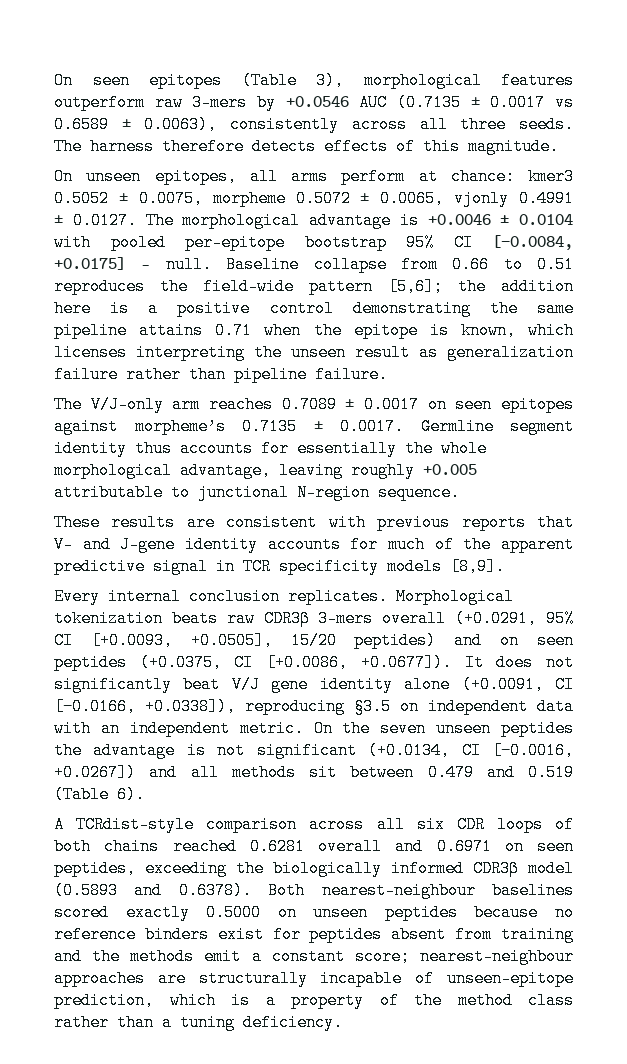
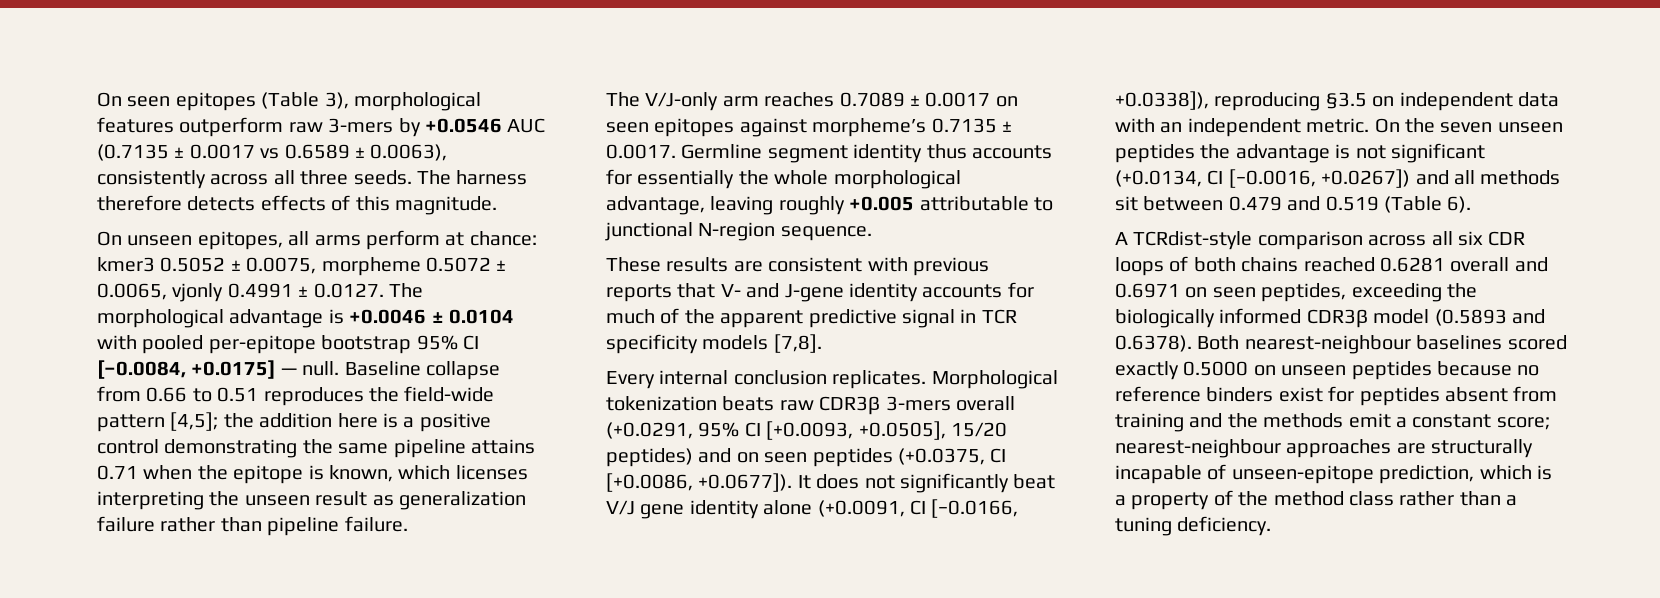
[388,278,443,295] [5,6]; -> [170,412,219,431] [4,5];
[450,558,505,575] [8,9]. -> [773,334,822,353] [7,8].

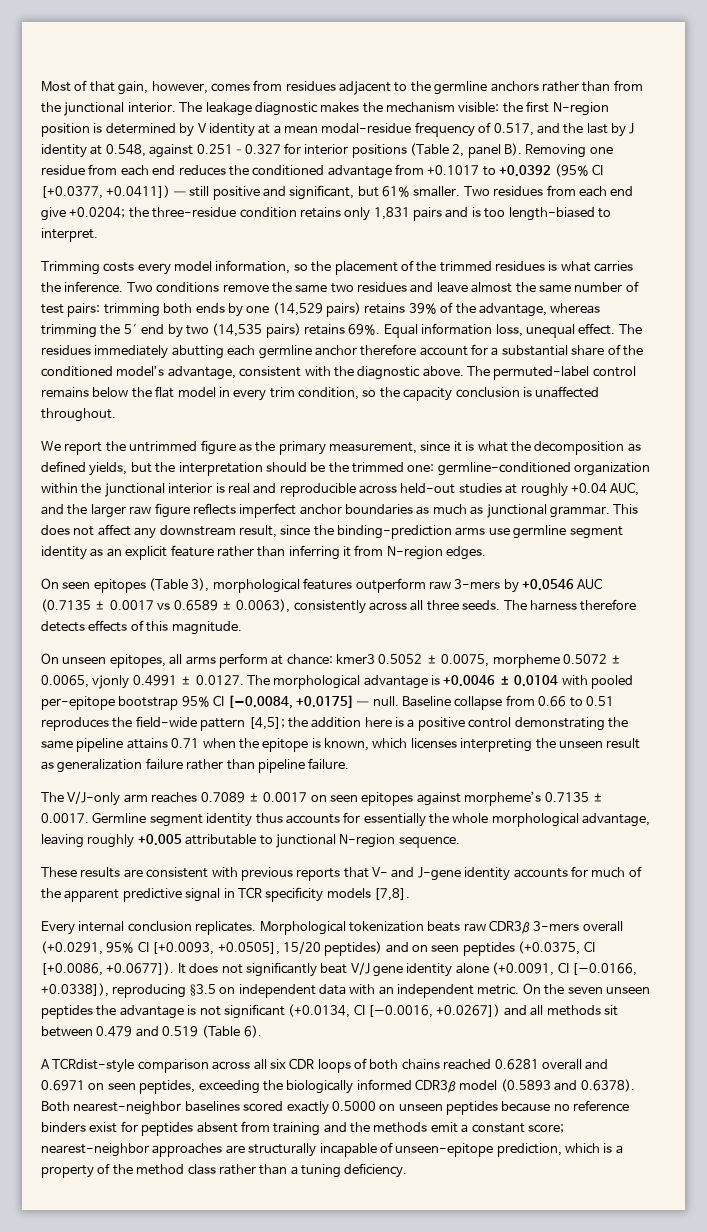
(97, 99) none -> [41,80,643,95] [41,101,609,116] [41,122,635,137] [41,143,613,158] [41,164,603,179] [41,185,634,200] [41,207,611,221] [41,228,98,242] [41,260,634,275] [41,281,639,293] [41,302,601,317] [41,323,642,338] [41,344,643,359] [41,365,636,380] [41,386,600,401] [41,408,116,422] [41,440,641,455] [41,461,651,476] [41,482,640,497] [41,503,639,518] [41,524,623,539] [41,545,487,560] Most of that gain, however, comes from residues adjacent to the germline anchors rather than from the junctional interior. The leakage diagnostic makes the mechanism visible: the first N-region position is determined by V identity at a mean modal-residue frequency of 0.517, and the last by J identity at 0.548, against 0.251–0.327 for interior positions (Table 2, panel B). Removing one residue from each end reduces the conditioned advantage from +0.1017 to +0.0392 (95% CI [+0.0377, +0.0411]) — still positive and significant, but 61% smaller. Two residues from each end give +0.0204; the three-residue condition retains only 1,831 pairs and is too length-biased to interpret. // Trimming costs every model information, so the placement of the trimmed residues is what carries the inference. Two conditions remove the same two residues and leave almost the same number of test pairs: trimming both ends by one (14,529 pairs) retains 39% of the advantage, whereas trimming the 5′ end by two (14,535 pairs) retains 69%. Equal information loss, unequal effect. The residues immediately abutting each germline anchor therefore account for a substantial share of the conditioned model’s advantage, consistent with the diagnostic above. The permuted-label control remains below the flat model in every trim condition, so the capacity conclusion is unaffected throughout. // We report the untrimmed figure as the primary measurement, since it is what the decomposition as defined yields, but the interpretation should be the trimmed one: germline-conditioned organization within the junctional interior is real and reproducible across held-out studies at roughly +0.04 AUC, and the larger raw figure reflects imperfect anchor boundaries as much as junctional grammar. This does not affect any downstream result, since the binding-prediction arms use germline segment identity as an explicit feature rather than inferring it from N-region edges. //
[1244,335,1411,354] nearest-neighbour -> [73,1101,182,1115] nearest-neighbor
[1115,439,1281,458] nearest-neighbour -> [41,1143,149,1157] nearest-neighbor

